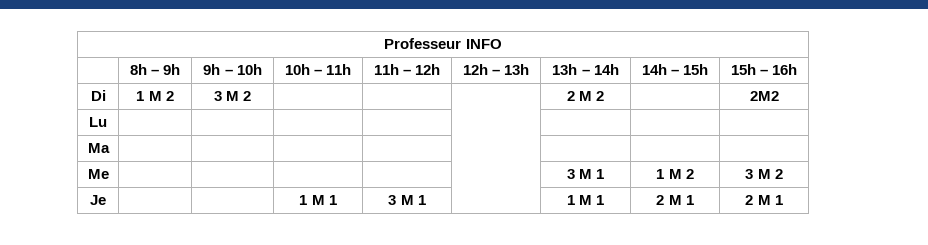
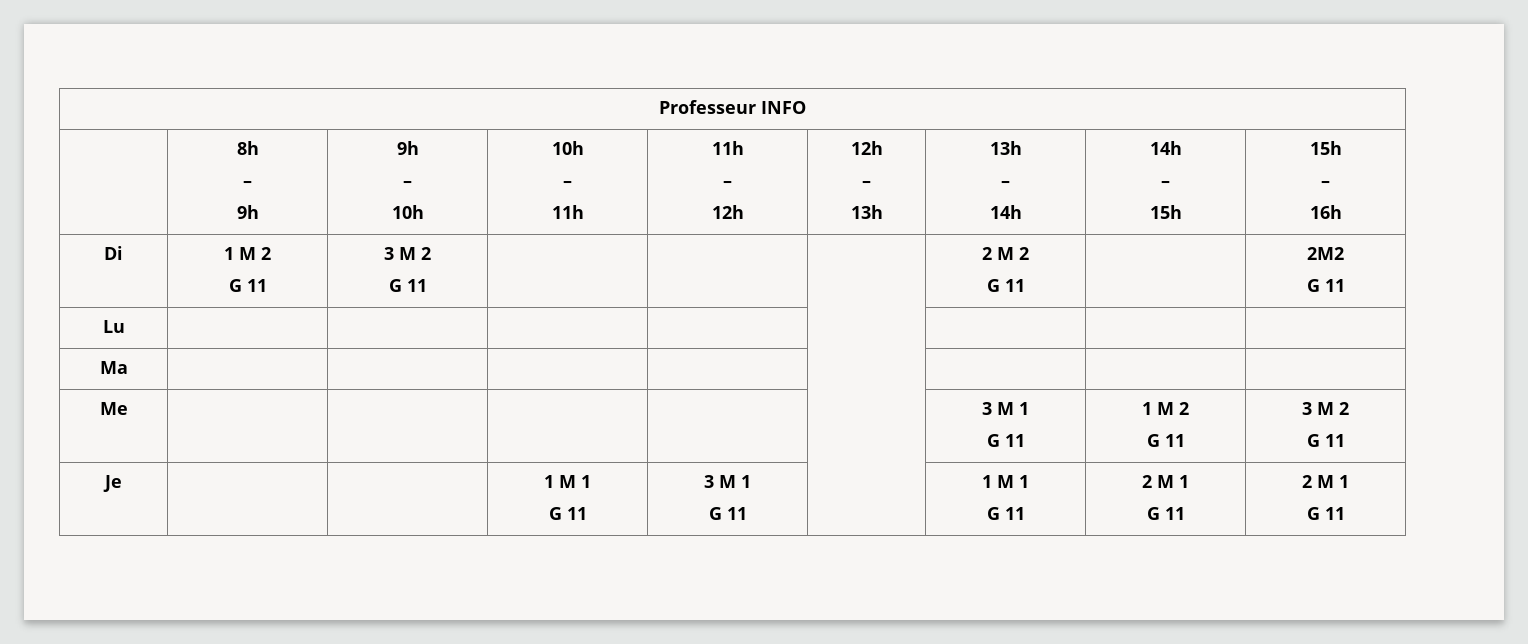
[151,69,159,75] – -> [243,181,252,187] // – //
[224,69,233,75] – -> [403,181,412,187] // – //
[314,69,322,75] – -> [563,181,572,187] // – //
[403,69,411,75] – -> [723,181,732,187] // – //
[492,69,500,75] – -> [862,181,871,187] // – //
[581,69,590,75] – -> [1001,181,1010,187] // – //
[671,69,679,75] – -> [1161,181,1170,187] // – //
[760,69,768,75] – -> [1321,181,1330,187] // – //
[213,91,252,101] | 3 M 2 -> [228,279,267,292] [384,247,431,260] [388,279,427,292] // G 11 | 3 M 2 // G 11
(605, 96) none -> [986,279,1025,292] // G 11
(779, 96) none -> [1306,279,1345,292] // G 11
[656,169,694,179] [745,169,783,179] | 1 M 2 | 3 M 2 -> [986,434,1025,447] [1142,402,1189,415] [1146,434,1185,447] [1302,402,1349,415] [1306,434,1345,447] // G 11 | 1 M 2 // G 11 | 3 M 2 // G 11
[388,195,426,205] [566,195,605,205] [656,195,694,205] [745,195,783,205] | 3 M 1 | | 1 M 1 | 2 M 1 | 2 M 1 -> [548,507,587,520] [704,475,751,488] [708,507,747,520] [982,475,1029,488] [986,507,1025,520] [1142,475,1189,488] [1146,507,1185,520] [1302,475,1349,488] [1306,507,1345,520] // G 11 | 3 M 1 // G 11 | | 1 M 1 // G 11 | 2 M 1 // G 11 | 2 M 1 // G 11

